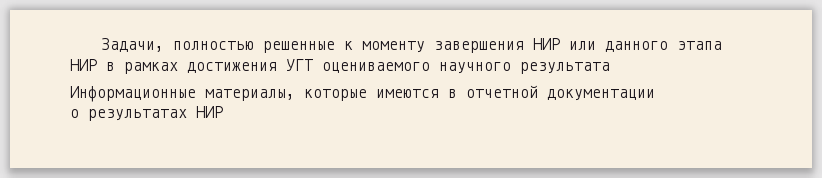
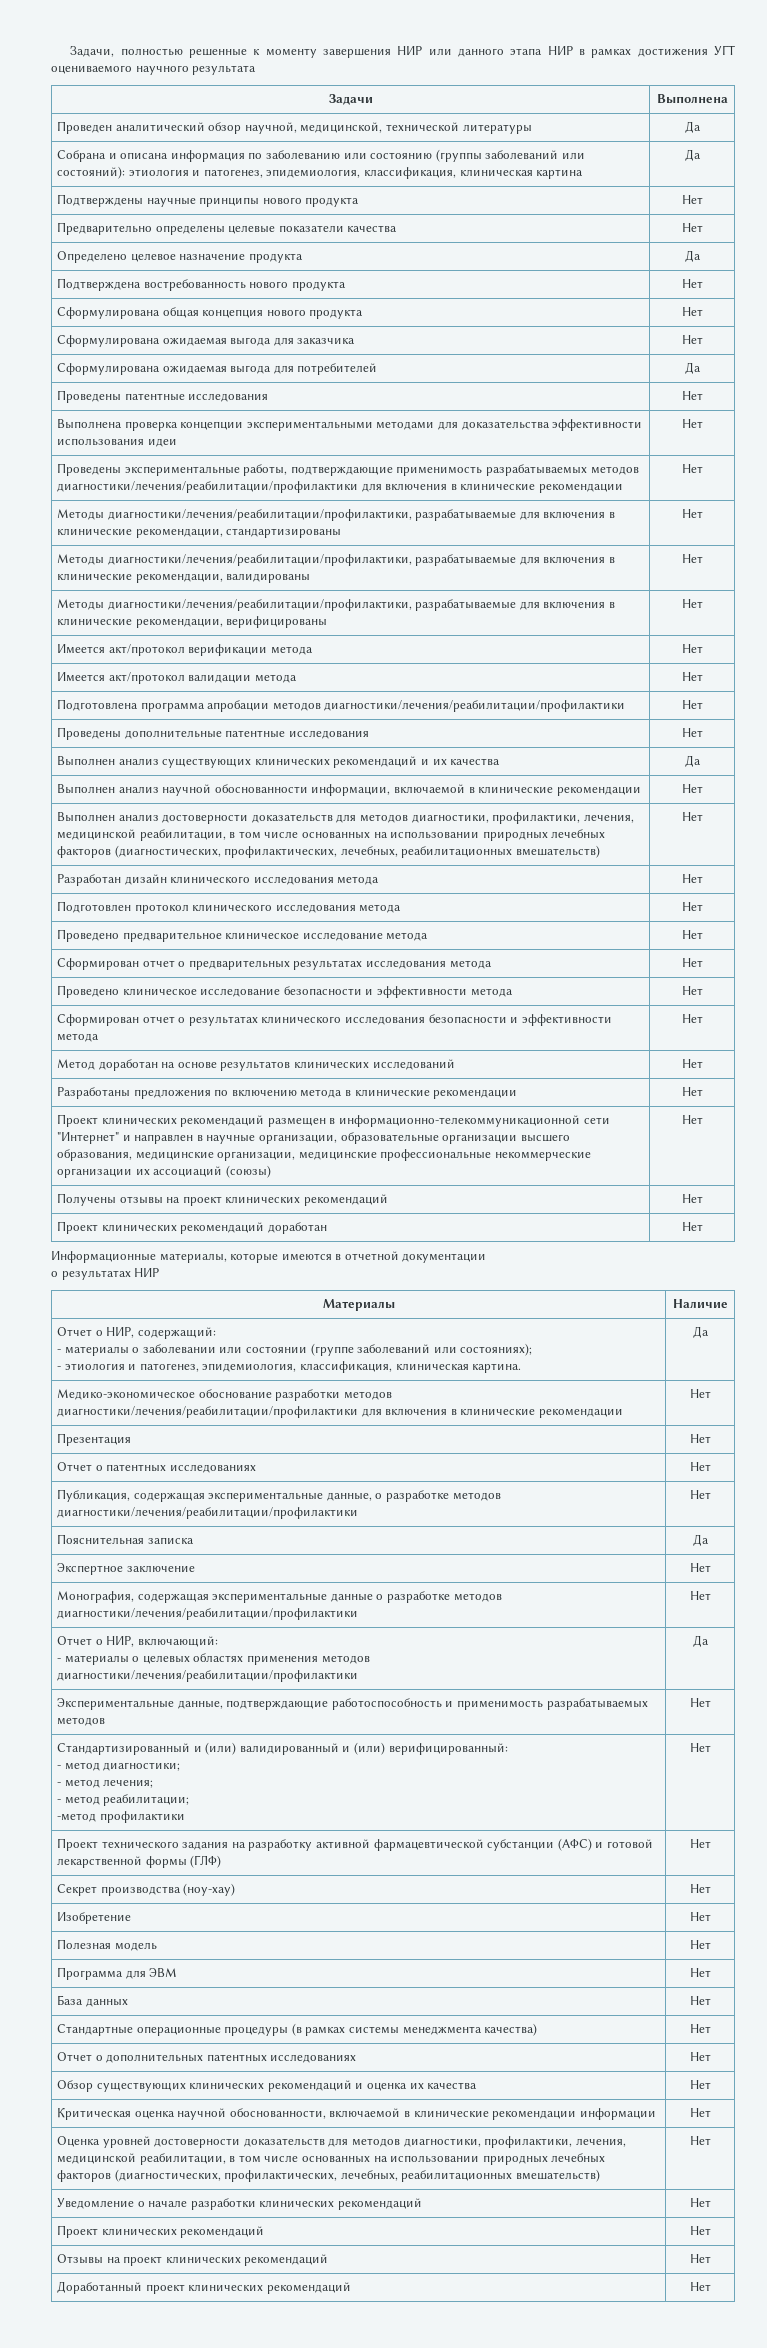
(610, 68) none -> [328,94,373,105] [656,94,728,104] [57,121,532,134] [684,121,701,133] [57,149,585,162] [57,166,584,179] [684,149,701,161] [57,194,360,207] [681,195,703,204] [57,222,398,235] [681,223,703,232] [57,251,303,263] [684,250,701,262] [57,278,346,291] [681,279,703,288] [57,307,364,319] [681,307,703,316] [57,335,356,347] [681,335,703,344] [57,363,378,375] [684,362,701,374] [57,390,269,403] [681,391,703,400] [57,419,643,431] [57,438,177,447] [681,419,703,428] [57,463,639,476] [57,481,623,493] [681,464,703,473] [57,509,615,521] [57,528,342,538] [681,509,703,518] [57,554,615,566] [57,573,311,583] [681,554,703,563] [57,599,615,611] [57,616,328,628] [681,599,703,608] [57,644,313,656] [681,644,703,653] [57,672,297,684] [681,672,703,681] [57,699,626,712] [681,700,703,709] [57,727,369,740] [681,728,703,737] [57,756,501,768] [684,755,701,767] [57,784,641,796] [681,784,703,793] [57,812,634,824] [57,829,606,841] [57,845,600,858] [681,812,703,821] [57,874,380,886] [681,874,703,883] [57,901,402,914] [681,902,703,911] [57,929,429,942] [681,930,703,939] [57,958,492,970] [681,958,703,967] [57,985,513,998] [681,986,703,995] [57,1014,612,1026] [57,1033,100,1042] [681,1014,703,1023] [57,1059,455,1071] [681,1059,703,1068] [57,1087,518,1099] [681,1087,703,1096] [57,1114,610,1127] [57,1132,570,1144] [57,1149,591,1161] [57,1165,271,1178] [681,1115,703,1124] [57,1193,388,1206] [681,1194,703,1203] [57,1221,327,1234] [681,1222,703,1231] // Задачи | Выполнена // Проведен аналитический обзор научной, медицинской, технической литературы | Да // Собрана и описана информация по заболеванию или состоянию (группы заболеваний или состояний): этиология и патогенез, эпидемиология, классификация, клиническая картина | Да // Подтверждены научные принципы нового продукта | Нет // Предварительно определены целевые показатели качества | Нет // Определено целевое назначение продукта | Да // Подтверждена востребованность нового продукта | Нет // Сформулирована общая концепция нового продукта | Нет // Сформулирована ожидаемая выгода для заказчика | Нет // Сформулирована ожидаемая выгода для потребителей | Да // Проведены патентные исследования | Нет // Выполнена проверка концепции экспериментальными методами для доказательства эффективности использования идеи | Нет // Проведены экспериментальные работы, подтверждающие применимость разрабатываемых методов диагностики/лечения/реабилитации/профилактики для включения в клинические рекомендации | Нет // Методы диагностики/лечения/реабилитации/профилактики, разрабатываемые для включения в клинические рекомендации, стандартизированы | Нет // Методы диагностики/лечения/реабилитации/профилактики, разрабатываемые для включения в клинические рекомендации, валидированы | Нет // Методы диагностики/лечения/реабилитации/профилактики, разрабатываемые для включения в клинические рекомендации, верифицированы | Нет // Имеется акт/протокол верификации метода | Нет // Имеется акт/протокол валидации метода | Нет // Подготовлена программа апробации методов диагностики/лечения/реабилитации/профилактики | Нет // Проведены дополнительные патентные исследования | Нет // Выполнен анализ существующих клинических рекомендаций и их качества | Да // Выполнен анализ научной обоснованности информации, включаемой в клинические рекомендации | Нет // Выполнен анализ достоверности доказательств для методов диагностики, профилактики, лечения, медицинской реабилитации, в том числе основанных на использовании природных лечебных факторов (диагностических, профилактических, лечебных, реабилитационных вмешательств) | Нет // Разработан дизайн клинического исследования метода | Нет // Подготовлен протокол клинического исследования метода | Нет // Проведено предварительное клиническое исследование метода | Нет // Сформирован отчет о предварительных результатах исследования метода | Нет // Проведено клиническое исследование безопасности и эффективности метода | Нет // Сформирован отчет о результатах клинического исследования безопасности и эффективности метода | Нет // Метод доработан на основе результатов клинических исследований | Нет // Разработаны предложения по включению метода в клинические рекомендации | Нет // Проект клинических рекомендаций размещен в информационно-телекоммуникационной сети "Интернет" и направлен в научные организации, образовательные организации высшего образования, медицинские организации, медицинские профессиональные некоммерческие организации их ассоциаций (союзы) | Нет // Получены отзывы на проект клинических рекомендаций | Нет // Проект клинических рекомендаций доработан | Нет
(223, 112) none -> [322,1299,395,1311] [672,1299,728,1308] [57,1327,216,1339] [57,1343,533,1356] [57,1361,522,1373] [692,1326,709,1338] [57,1389,392,1401] [57,1406,623,1418] [689,1389,711,1398] [57,1433,132,1446] [689,1434,711,1443] [57,1462,256,1473] [689,1462,711,1471] [57,1489,501,1502] [57,1507,359,1519] [689,1490,711,1499] [57,1534,194,1545] [692,1534,709,1546] [57,1563,195,1575] [689,1563,711,1572] [57,1591,502,1603] [57,1608,359,1620] [689,1591,711,1600] [57,1636,218,1647] [57,1653,370,1665] [57,1670,359,1682] [692,1635,709,1647] [57,1698,648,1710] [57,1717,106,1726] [689,1698,711,1707] [57,1742,508,1755] [57,1762,181,1771] [57,1779,154,1788] [57,1794,190,1806] [57,1811,185,1823] [689,1743,711,1752] [57,1838,653,1851] [57,1855,222,1868] [689,1839,711,1848] [57,1883,236,1896] [689,1884,711,1893] [57,1912,132,1924] [689,1912,711,1921] [57,1939,157,1951] [689,1940,711,1949] [57,1967,178,1980] [689,1968,711,1977] [57,1995,128,2007] [689,1996,711,2005] [57,2023,538,2036] [689,2024,711,2033] [57,2052,357,2063] [689,2052,711,2061] [57,2080,478,2092] [689,2080,711,2089] [57,2108,656,2120] [689,2108,711,2117] [57,2136,626,2148] [57,2153,606,2165] [57,2169,600,2182] [689,2136,711,2145] [57,2198,422,2210] [689,2198,711,2207] [57,2225,265,2238] [689,2226,711,2235] [57,2254,329,2266] [689,2254,711,2263] [57,2281,351,2294] [689,2282,711,2291] // Материалы | Наличие // Отчет о НИР, содержащий: // - материалы о заболевании или состоянии (группе заболеваний или состояниях); // - этиология и патогенез, эпидемиология, классификация, клиническая картина. | Да // Медико-экономическое обоснование разработки методов диагностики/лечения/реабилитации/профилактики для включения в клинические рекомендации | Нет // Презентация | Нет // Отчет о патентных исследованиях | Нет // Публикация, содержащая экспериментальные данные, о разработке методов диагностики/лечения/реабилитации/профилактики | Нет // Пояснительная записка | Да // Экспертное заключение | Нет // Монография, содержащая экспериментальные данные о разработке методов диагностики/лечения/реабилитации/профилактики | Нет // Отчет о НИР, включающий: // - материалы о целевых областях применения методов диагностики/лечения/реабилитации/профилактики | Да // Экспериментальные данные, подтверждающие работоспособность и применимость разрабатываемых методов | Нет // Стандартизированный и (или) валидированный и (или) верифицированный: // - метод диагностики; // - метод лечения; // - метод реабилитации; // -метод профилактики | Нет // Проект технического задания на разработку активной фармацевтической субстанции (АФС) и готовой лекарственной формы (ГЛФ) | Нет // Секрет производства (ноу-хау) | Нет // Изобретение | Нет // Полезная модель | Нет // Программа для ЭВМ | Нет // База данных | Нет // Стандартные операционные процедуры (в рамках системы менеджмента качества) | Нет // Отчет о дополнительных патентных исследованиях | Нет // Обзор существующих клинических рекомендаций и оценка их качества | Нет // Критическая оценка научной обоснованности, включаемой в клинические рекомендации информации | Нет // Оценка уровней достоверности доказательств для методов диагностики, профилактики, лечения, медицинской реабилитации, в том числе основанных на использовании природных лечебных факторов (диагностических, профилактических, лечебных, реабилитационных вмешательств) | Нет // Уведомление о начале разработки клинических рекомендаций | Нет // Проект клинических рекомендаций | Нет // Отзывы на проект клинических рекомендаций | Нет // Доработанный проект клинических рекомендаций | Нет

